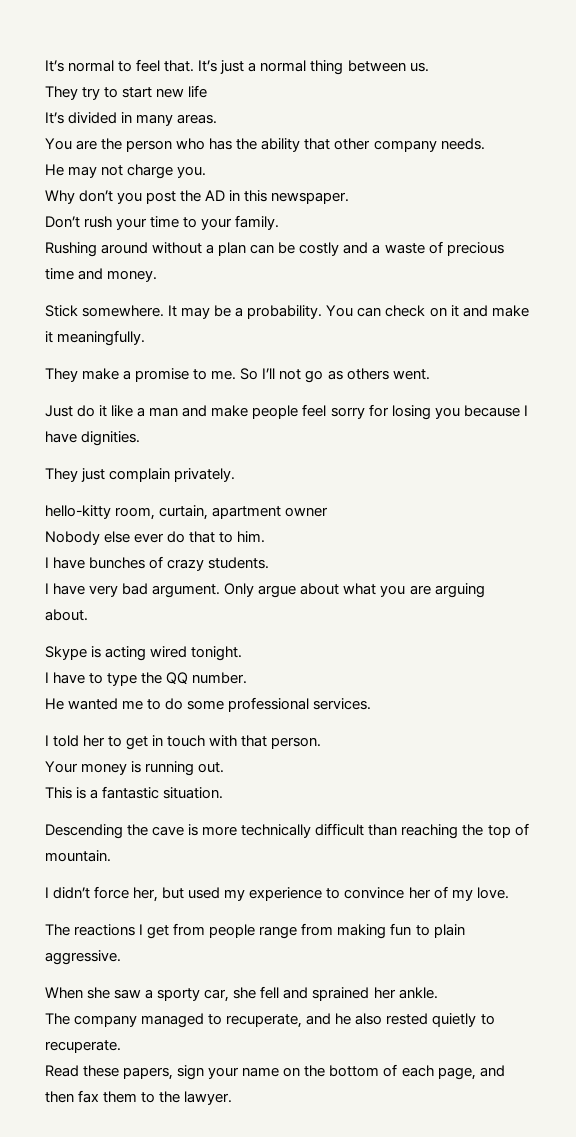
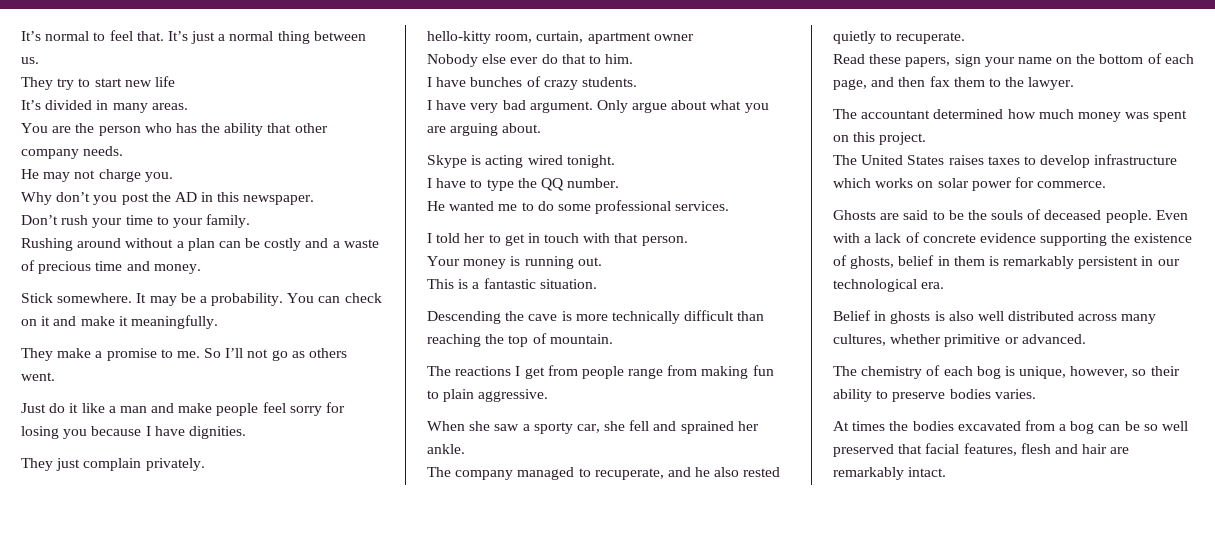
[45,886,509,902] // I didn’t force her, but used my experience to convince her of my love. -> (613, 339) none
(233, 1098) none -> [833,109,1188,122] [833,132,927,145] [833,154,1178,168] [833,177,1107,191] [833,209,1188,223] [833,232,1193,246] [833,255,1180,269] [833,279,945,292] [833,310,1157,324] [833,334,1086,347] [833,365,1180,379] [833,389,1036,402] [833,420,1189,434] [833,443,1130,457] [833,467,947,480] // The accountant determined how much money was spent on this project. // The United States raises taxes to develop infrastructure which works on solar power for commerce. // Ghosts are said to be the souls of deceased people. Even with a lack of concrete evidence supporting the existence of ghosts, belief in them is remarkably persistent in our technological era. // Belief in ghosts is also well distributed across many cultures, whether primitive or advanced. // The chemistry of each bog is unique, however, so their ability to preserve bodies varies. // At times the bodies excavated from a bog can be so well preserved that facial features, flesh and hair are remarkably intact.

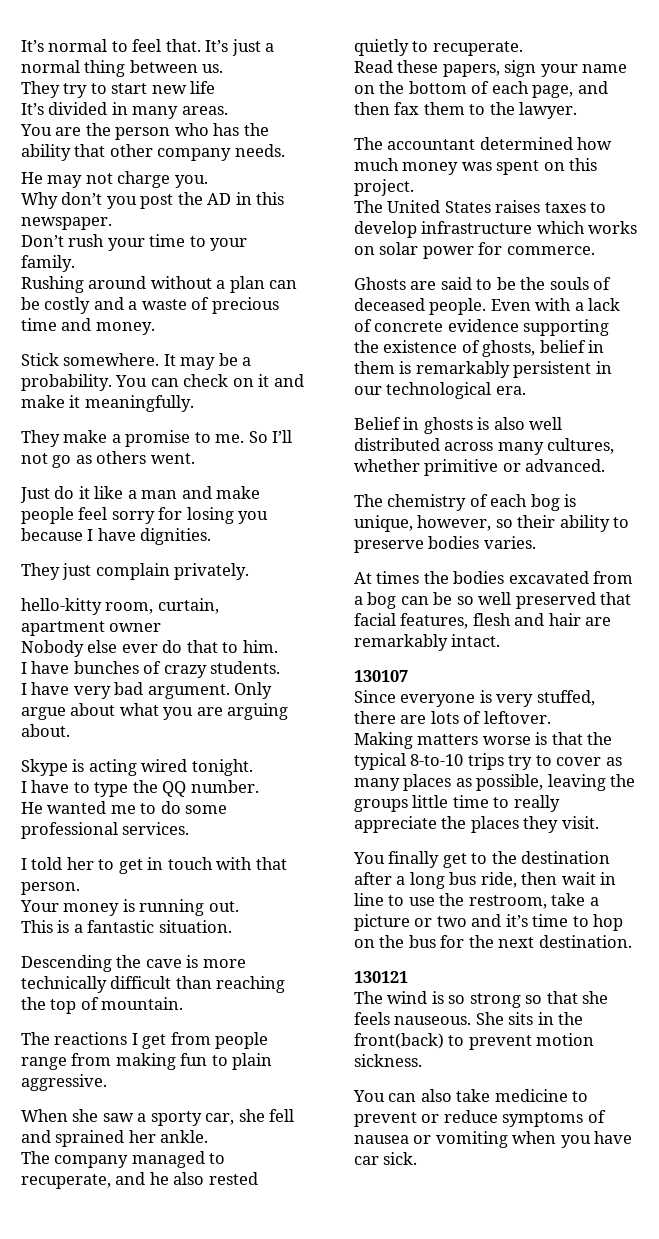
(947, 472) none -> [354,670,408,682] [354,690,595,707] [354,711,551,724] [354,732,613,749] [354,753,622,770] [354,774,636,791] [354,795,560,812] [354,816,599,833] [353,851,611,868] [354,872,617,889] [354,893,599,909] [354,914,624,931] [354,935,632,948] [354,971,408,983] [354,991,609,1008] [354,1012,584,1025] [354,1033,595,1050] [354,1054,422,1067] [353,1089,589,1102] [354,1110,606,1127] [354,1131,633,1148] [354,1152,418,1165] // 130107 // Since everyone is very stuffed, there are lots of leftover. // Making matters worse is that the typical 8-to-10 trips try to cover as many places as possible, leaving the groups little time to really appreciate the places they visit. // You finally get to the destination after a long bus ride, then wait in line to use the restroom, take a picture or two and it’s time to hop on the bus for the next destination. // 130121 // The wind is so strong so that she feels nauseous. She sits in the front(back) to prevent motion sickness. // You can also take medicine to prevent or reduce symptoms of nausea or vomiting when you have car sick.

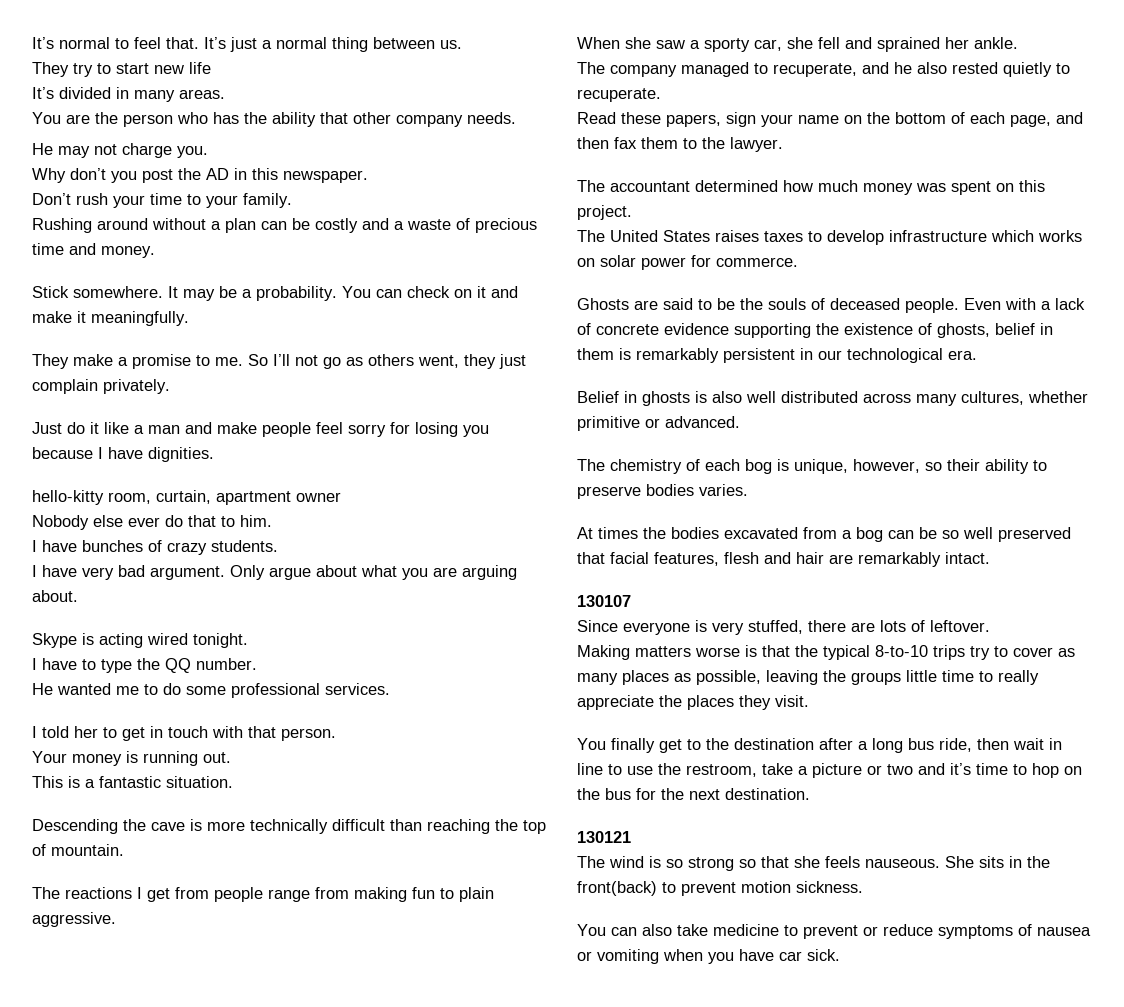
[150,453,195,464] went. -> [418,354,526,369] [32,379,170,394] went, they just complain privately.
[21,563,250,580] // They just complain privately. -> (214, 454) none

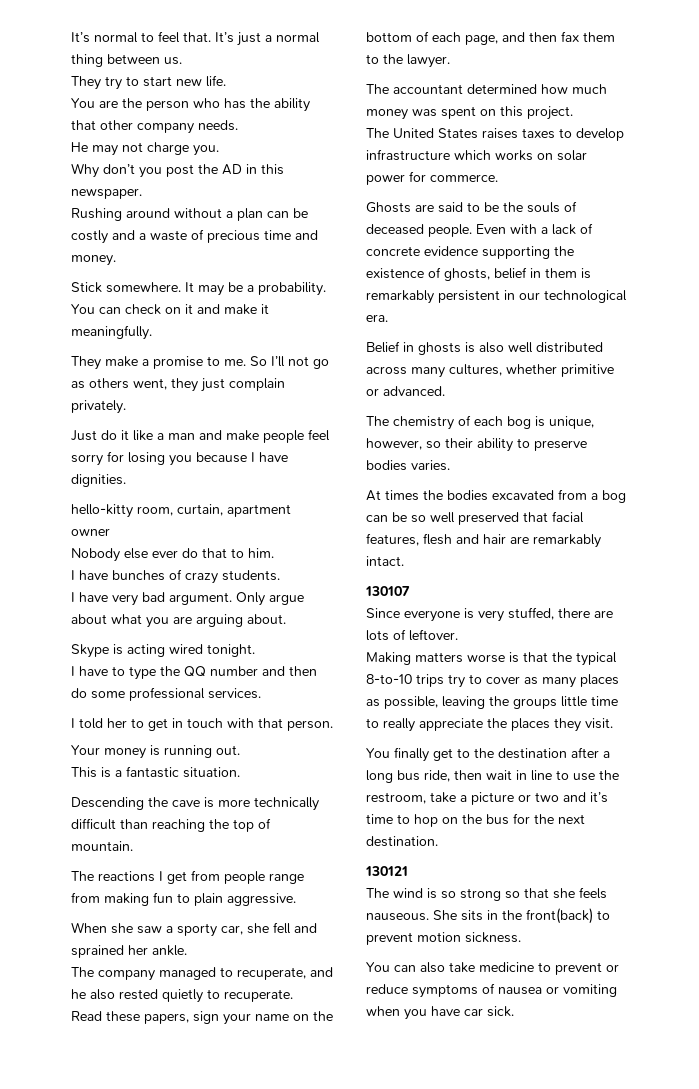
[189,62,211,74] [32,87,225,102] life // It’s divided in many areas. -> [206,75,226,87] life.
[32,193,292,208] // Don’t rush your time to your family. -> (142, 193) none
[196,658,257,670] [32,683,158,695] number. // He wanted me to -> [210,666,317,676] number and then

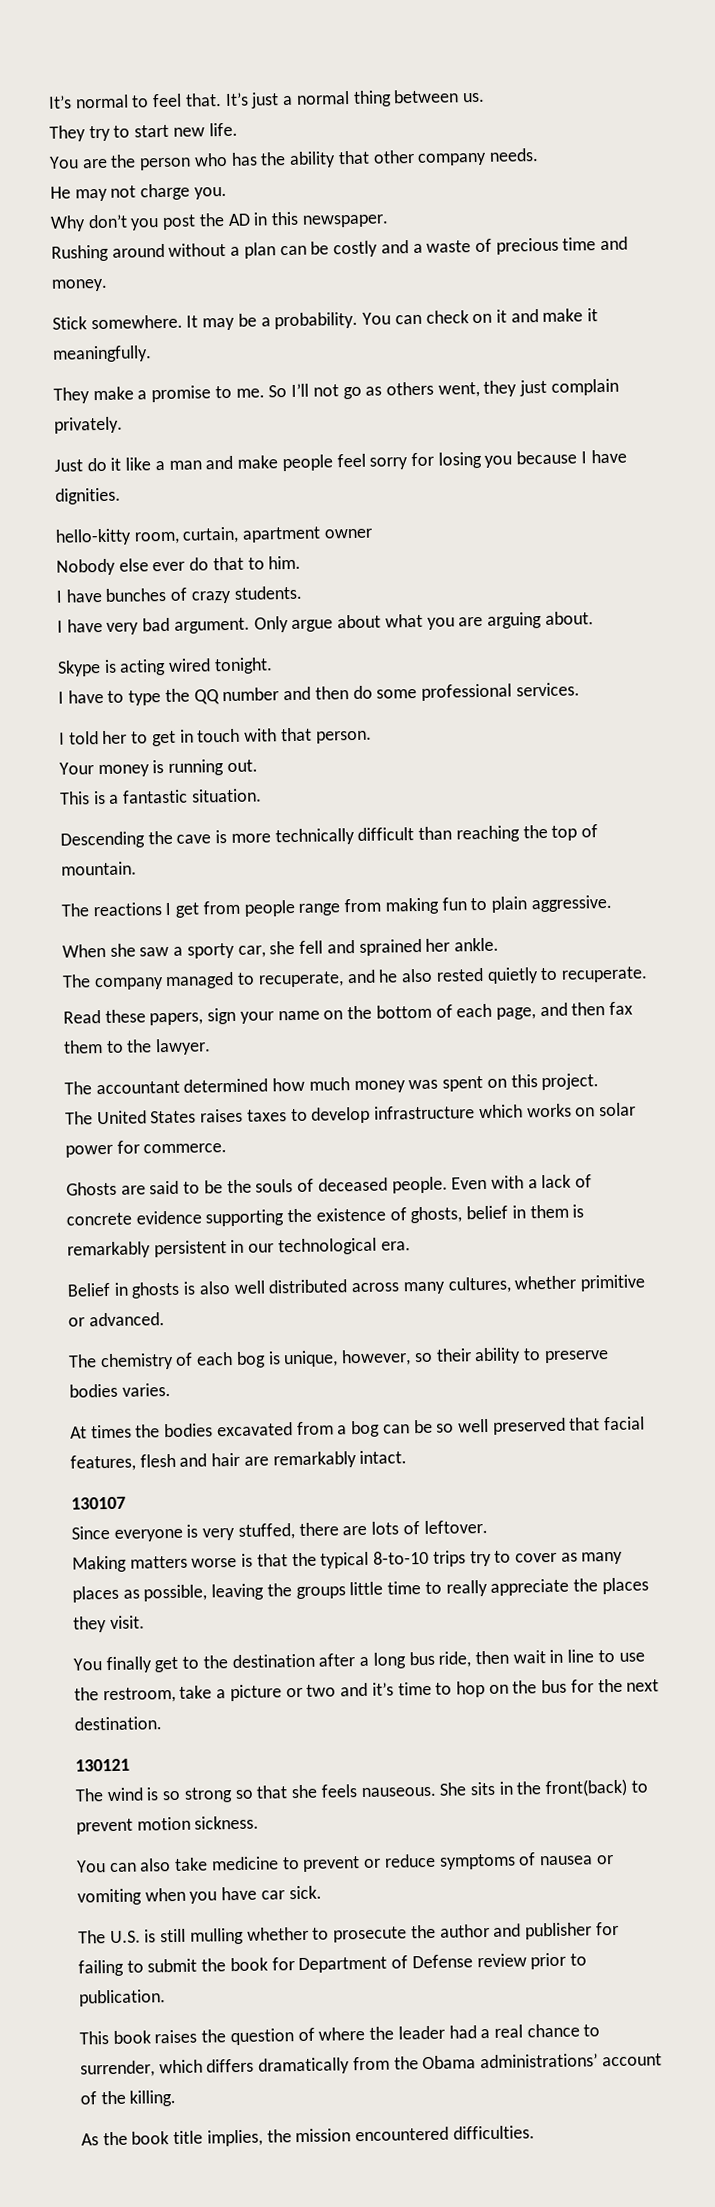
(514, 1011) none -> [78,1921,619,1945] [78,1952,587,1977] [79,1989,166,2007] [79,2023,601,2046] [80,2053,662,2078] [80,2089,177,2107] [81,2125,535,2147] // The U.S. is still mulling whether to prosecute the author and publisher for failing to submit the book for Department of Defense review prior to publication. // This book raises the question of where the leader had a real chance to surrender, which differs dramatically from the Obama administrations’ account of the killing. // As the book title implies, the mission encountered difficulties.

